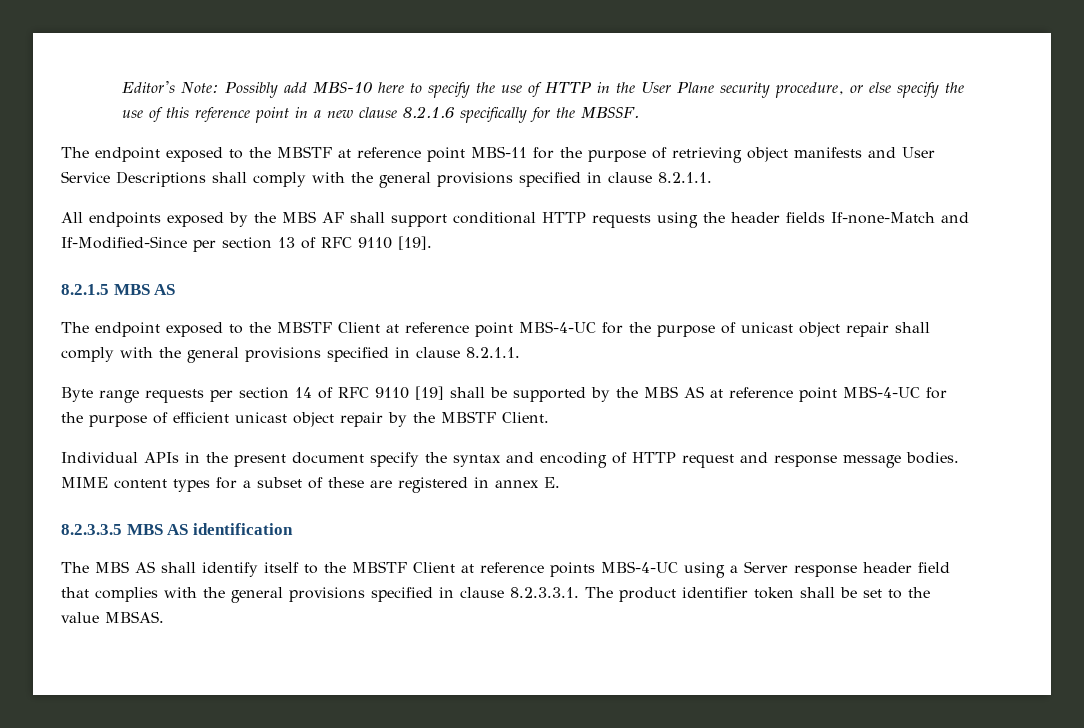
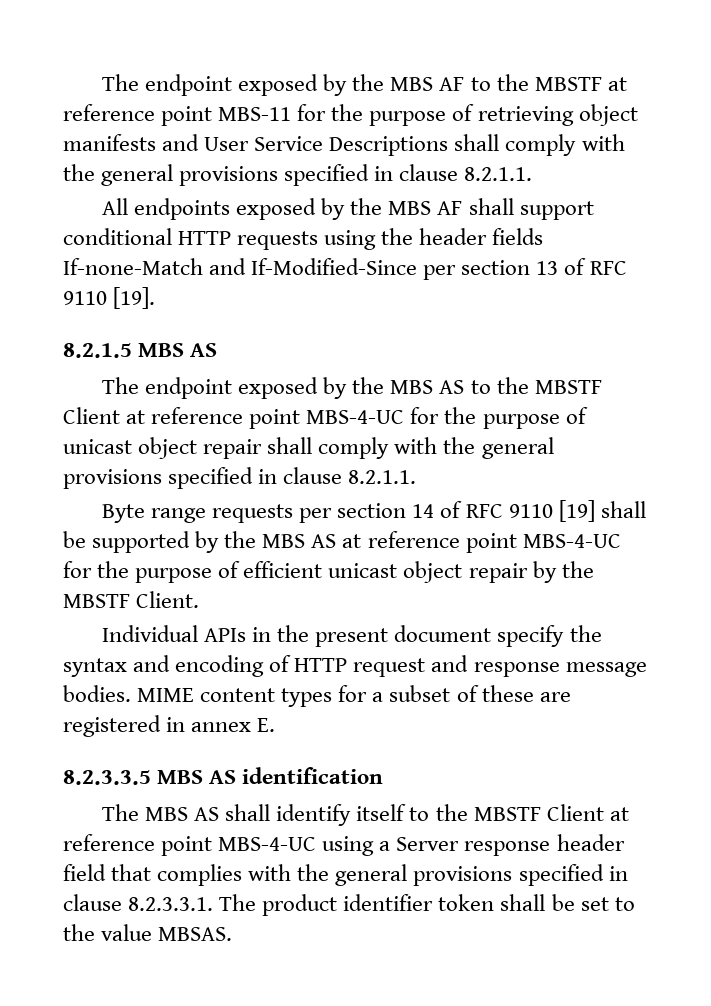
[121,81,964,98] [121,106,639,123] [61,147,223,162] Editor's Note: Possibly add MBS-10 here to specify the use of HTTP in the User Plane security procedure, or else specify the use of this reference point in a new clause 8.2.1.6 specifically for the MBSSF. // The endpoint exposed -> [101,74,465,96] The endpoint exposed by the MBS AF
(223, 329) none -> [323,377,465,399] by the MBS AS
[550,562,595,577] points -> [161,836,213,856] point

